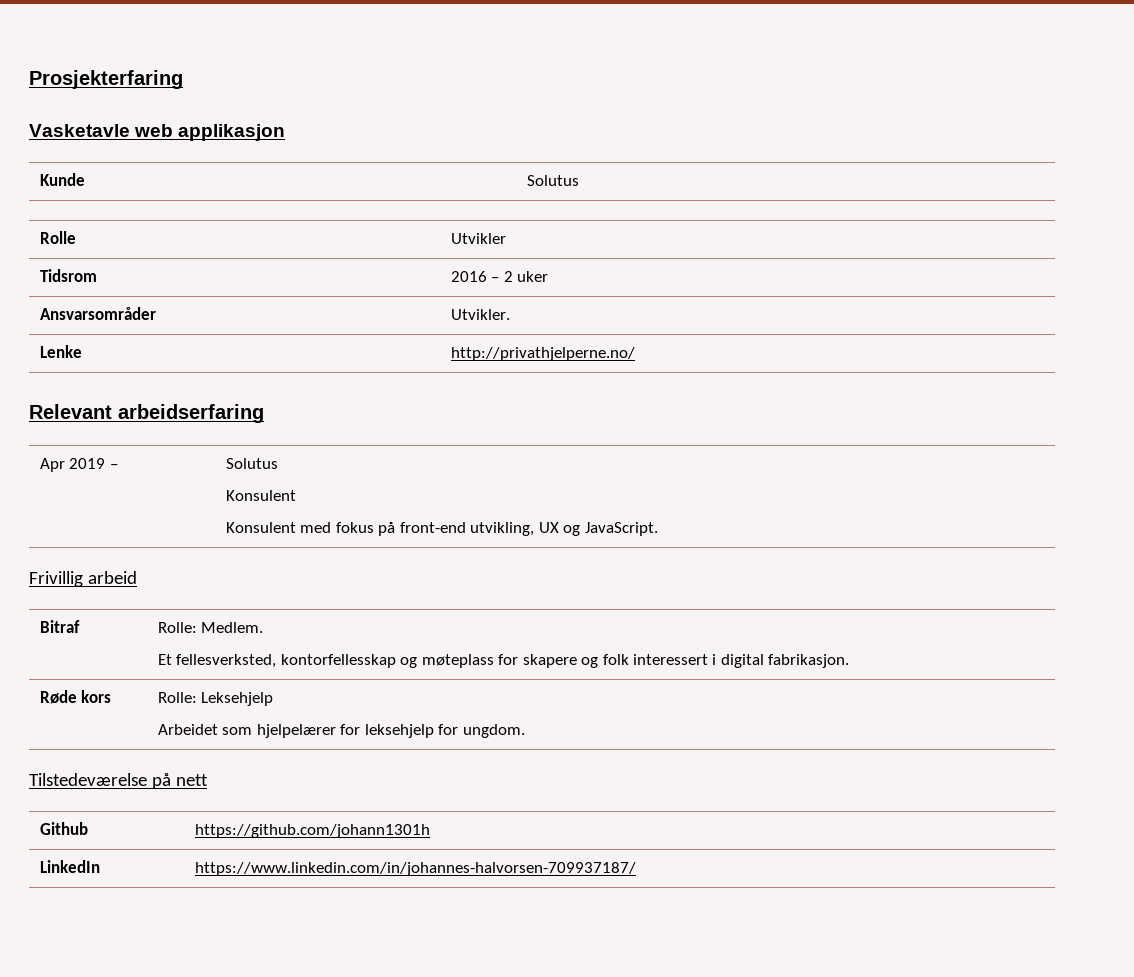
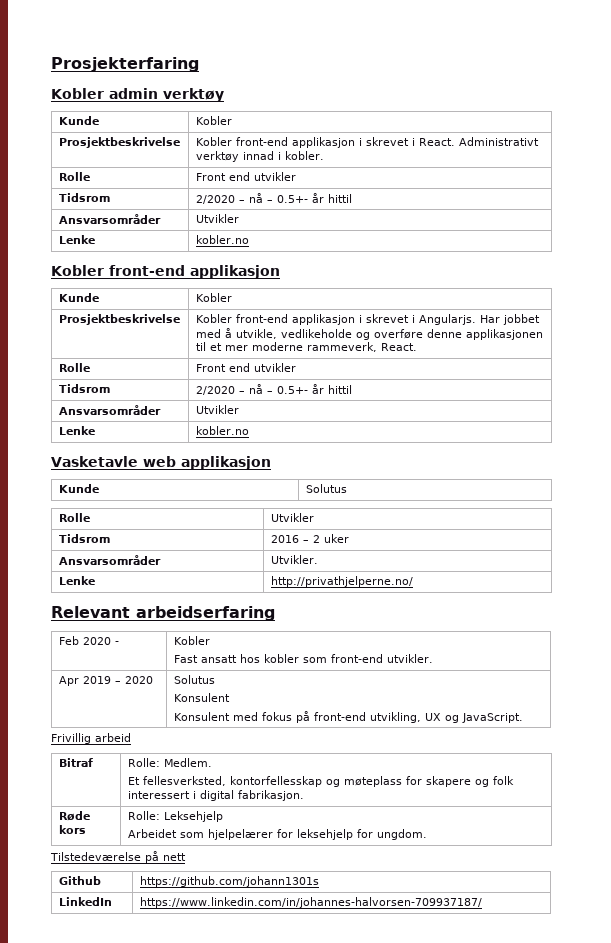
(183, 79) none -> [51,88,224,102] [58,116,99,125] [195,116,232,125] [58,137,180,148] [195,137,539,148] [195,151,324,162] [58,172,90,181] [195,172,296,181] [58,193,110,202] [195,193,352,204] [58,214,161,224] [195,214,239,223] [58,235,95,244] [195,235,249,244] [51,265,280,279] [58,293,99,302] [195,293,232,302] [58,314,180,325] [195,314,540,325] [195,328,543,340] [195,342,417,352] [58,363,90,372] [195,363,296,372] [58,384,110,393] [195,384,352,395] [58,405,161,415] [195,405,239,414] [58,426,95,435] [195,426,249,435] // Kobler admin verktøy // Kunde | Kobler // Prosjektbeskrivelse | Kobler front-end applikasjon i skrevet i React. Administrativt verktøy innad i kobler. // Rolle | Front end utvikler // Tidsrom | 2/2020 – nå – 0.5+- år hittil // Ansvarsområder | Utvikler // Lenke | kobler.no // Kobler front-end applikasjon // Kunde | Kobler // Prosjektbeskrivelse | Kobler front-end applikasjon i skrevet i Angularjs. Har jobbet med å utvikle, vedlikeholde og overføre denne applikasjonen til et mer moderne rammeverk, React. // Rolle | Front end utvikler // Tidsrom | 2/2020 – nå – 0.5+- år hittil // Ansvarsområder | Utvikler // Lenke | kobler.no
(264, 413) none -> [58,636,119,645] [173,636,210,645] [173,654,433,663] // Feb 2020 - | Kobler // Fast ansatt hos kobler som front-end utvikler.
(118, 466) none -> [124,676,153,684] 2020
[194,824,430,838] https://github.com/johann1301h -> [139,876,319,887] https://github.com/johann1301s

